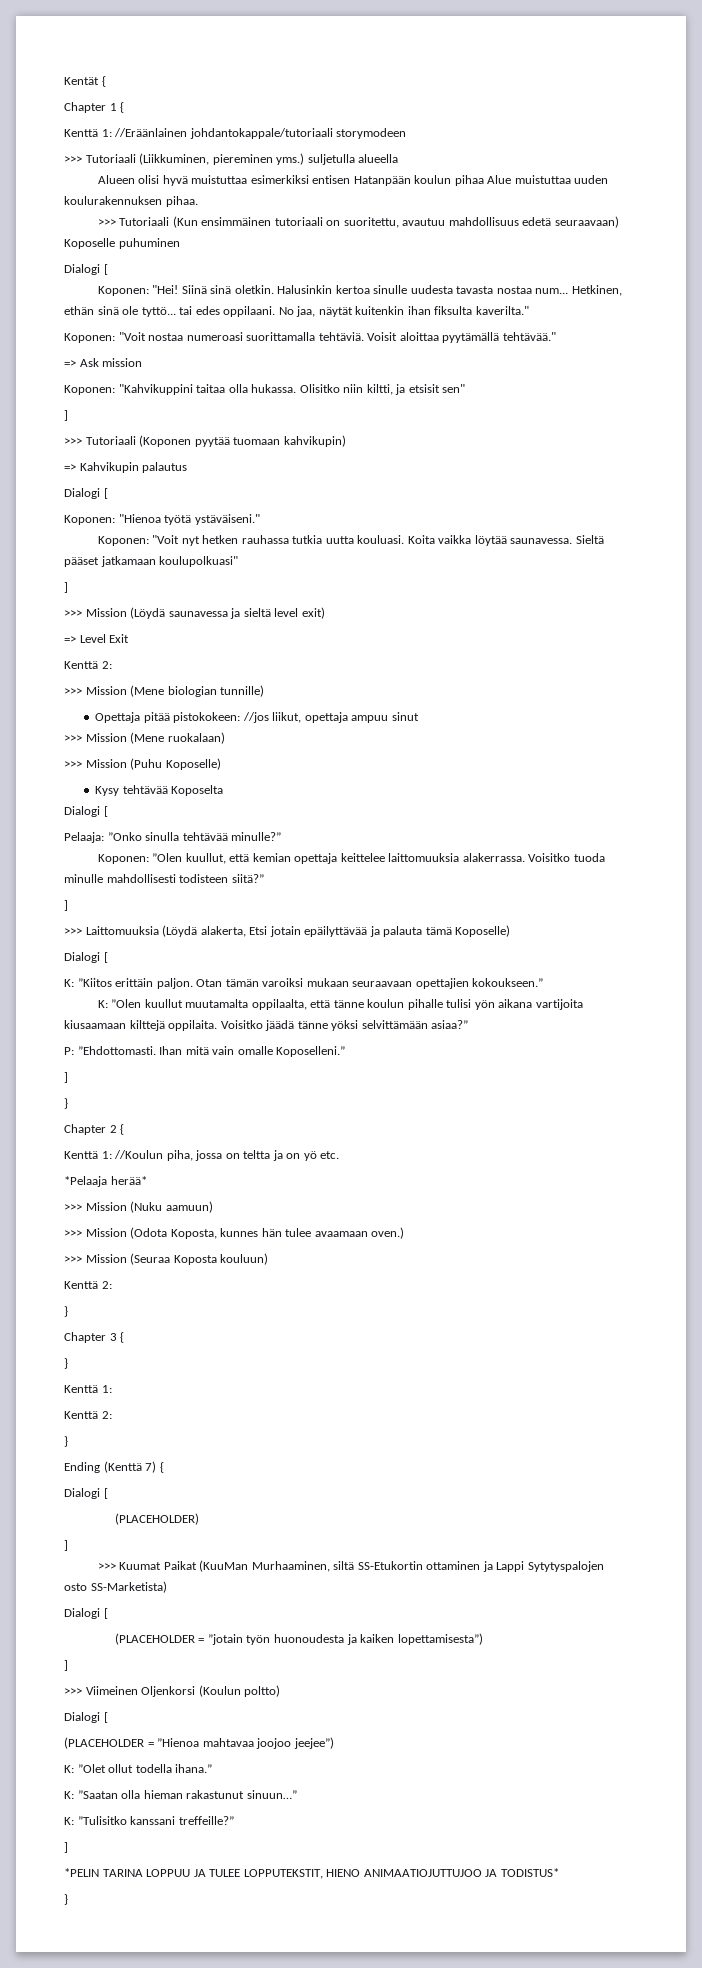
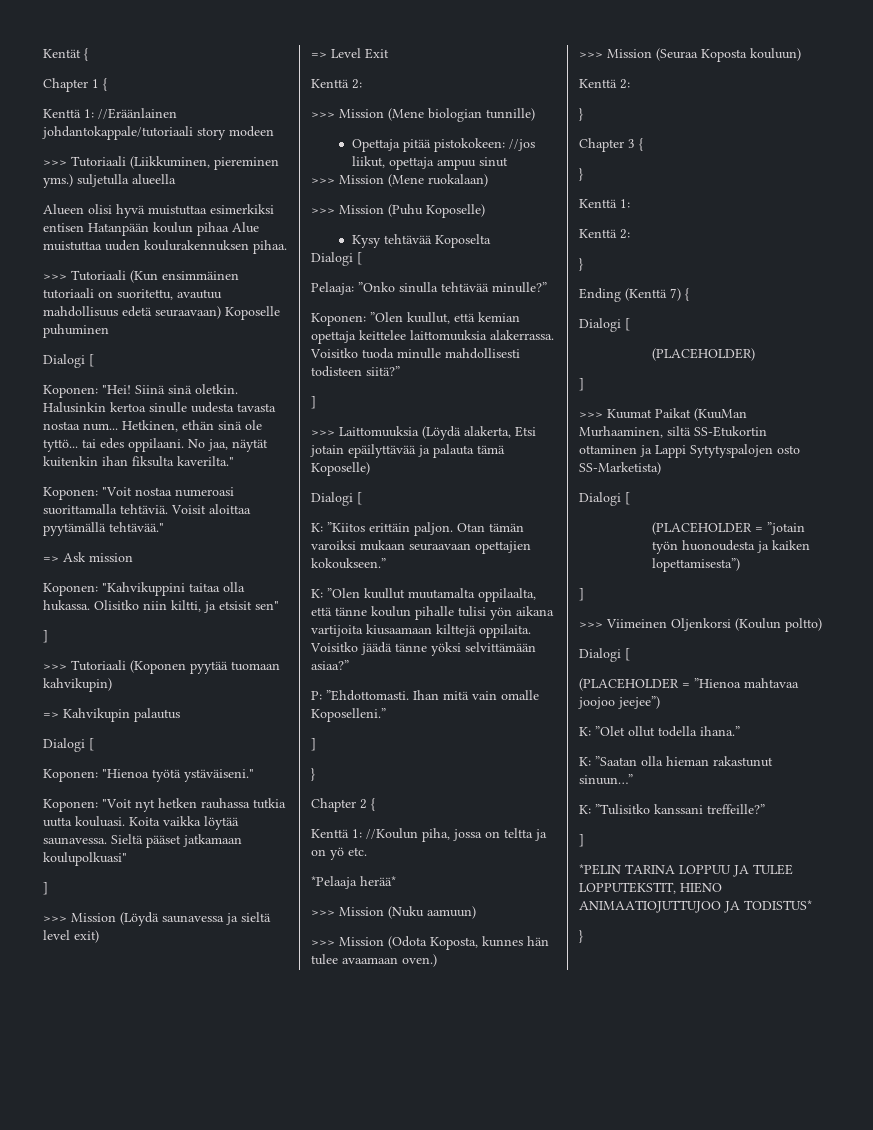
[336,128,407,139] storymodeen -> [197,126,274,140] story modeen

